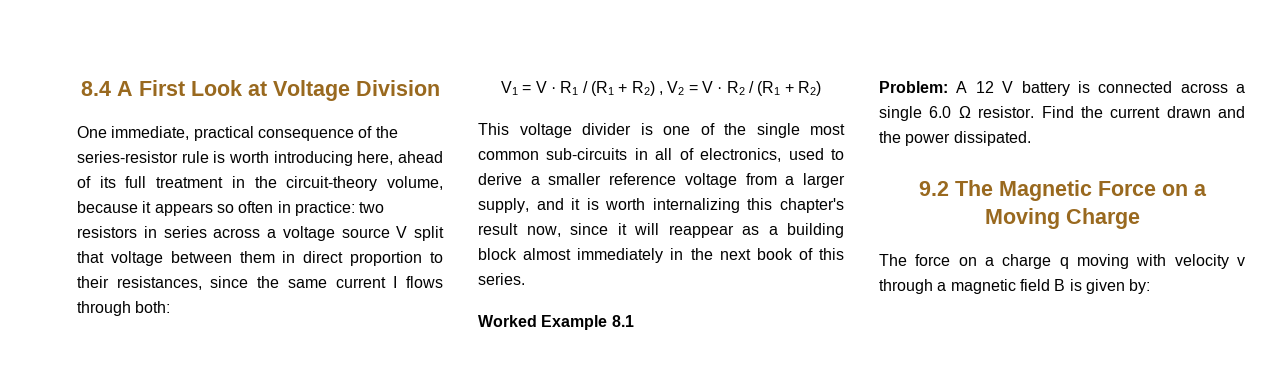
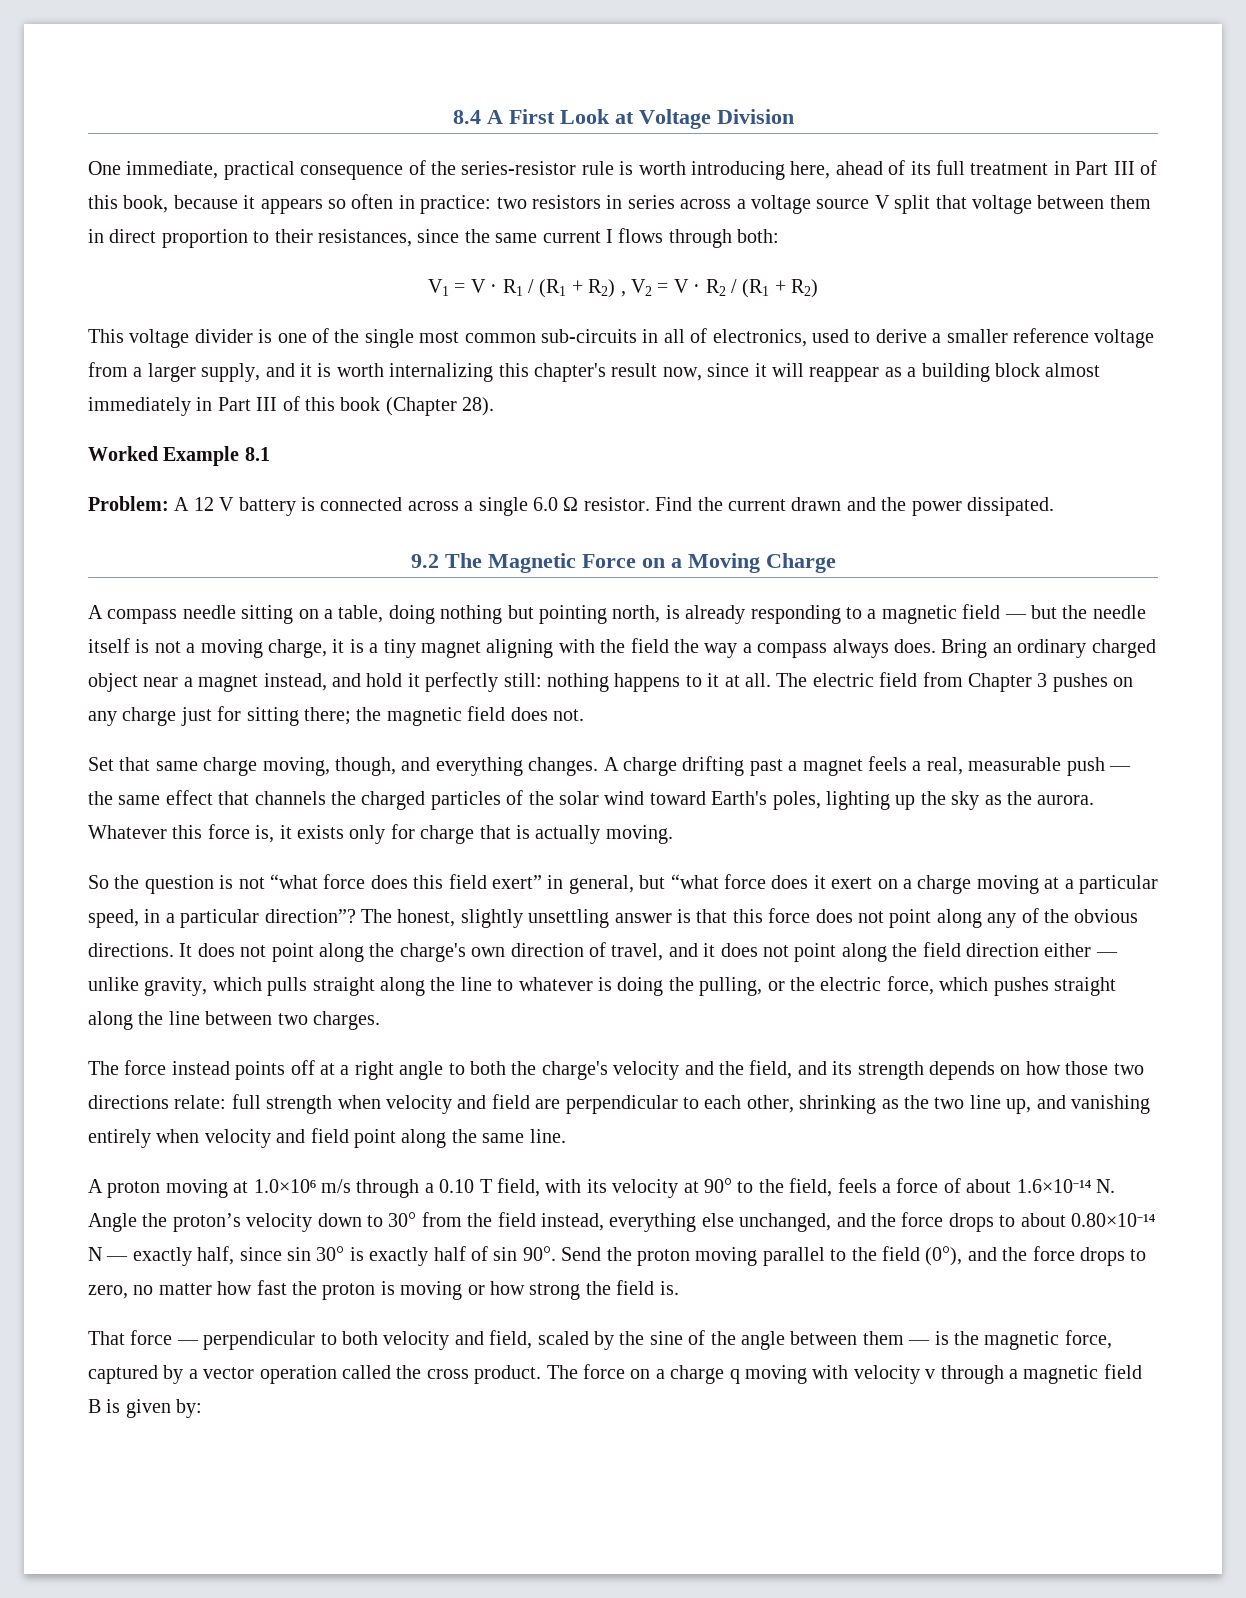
[254,176,444,191] the circuit-theory volume, -> [1075,160,1157,175] [88,195,169,213] Part III of this book,
[690,248,844,260] [478,273,525,285] the next book of this series. -> [217,396,495,416] Part III of this book (Chapter 28).
(1140, 218) none -> [88,604,1146,624] [88,638,1156,658] [88,672,1134,692] [88,706,584,726] [88,756,1131,776] [88,790,1095,810] [88,824,673,844] [88,874,1158,894] [88,908,1139,928] [88,942,1118,962] [88,976,1116,996] [88,1011,380,1030] [88,1060,1144,1080] [88,1094,1150,1114] [88,1128,566,1148] [88,1178,1115,1198] [88,1212,1155,1232] [88,1246,1147,1266] [88,1280,679,1300] [88,1330,1112,1350] [88,1365,542,1384] A compass needle sitting on a table, doing nothing but pointing north, is already responding to a magnetic field — but the needle itself is not a moving charge, it is a tiny magnet aligning with the field the way a compass always does. Bring an ordinary charged object near a magnet instead, and hold it perfectly still: nothing happens to it at all. The electric field from Chapter 3 pushes on any charge just for sitting there; the magnetic field does not. // Set that same charge moving, though, and everything changes. A charge drifting past a magnet feels a real, measurable push — the same effect that channels the charged particles of the solar wind toward Earth's poles, lighting up the sky as the aurora. Whatever this force is, it exists only for charge that is actually moving. // So the question is not “what force does this field exert” in general, but “what force does it exert on a charge moving at a particular speed, in a particular direction”? The honest, slightly unsettling answer is that this force does not point along any of the obvious directions. It does not point along the charge's own direction of travel, and it does not point along the field direction either — unlike gravity, which pulls straight along the line to whatever is doing the pulling, or the electric force, which pushes straight along the line between two charges. // The force instead points off at a right angle to both the charge's velocity and the field, and its strength depends on how those two directions relate: full strength when velocity and field are perpendicular to each other, shrinking as the two line up, and vanishing entirely when velocity and field point along the same line. // A proton moving at 1.0×10⁶ m/s through a 0.10 T field, with its velocity at 90° to the field, feels a force of about 1.6×10⁻¹⁴ N. Angle the proton’s velocity down to 30° from the field instead, everything else unchanged, and the force drops to about 0.80×10⁻¹⁴ N — exactly half, since sin 30° is exactly half of sin 90°. Send the proton moving parallel to the field (0°), and the force drops to zero, no matter how fast the proton is moving or how strong the field is. // That force — perpendicular to both velocity and field, scaled by the sine of the angle between them — is the magnetic force, captured by a vector operation called the cross product.

